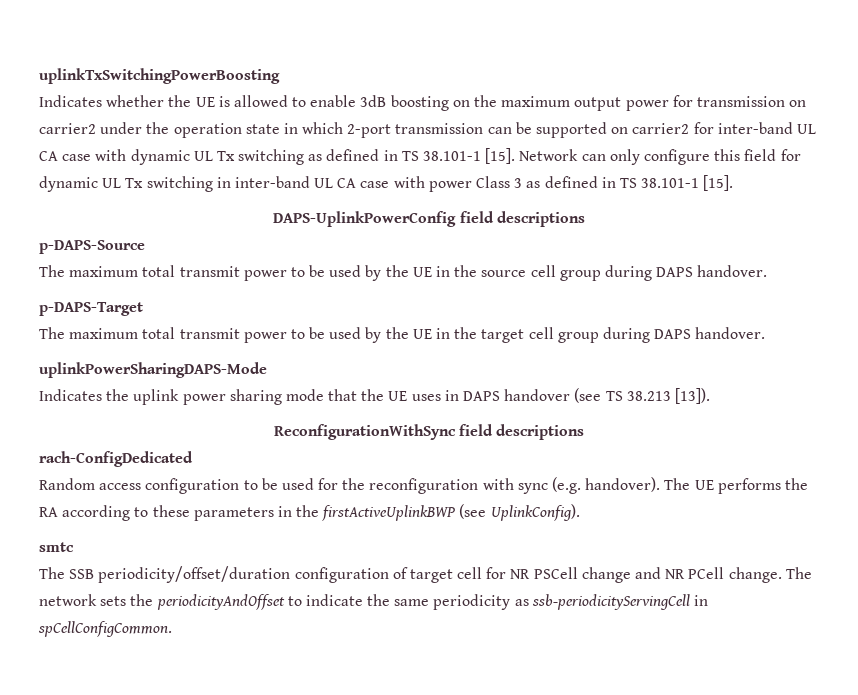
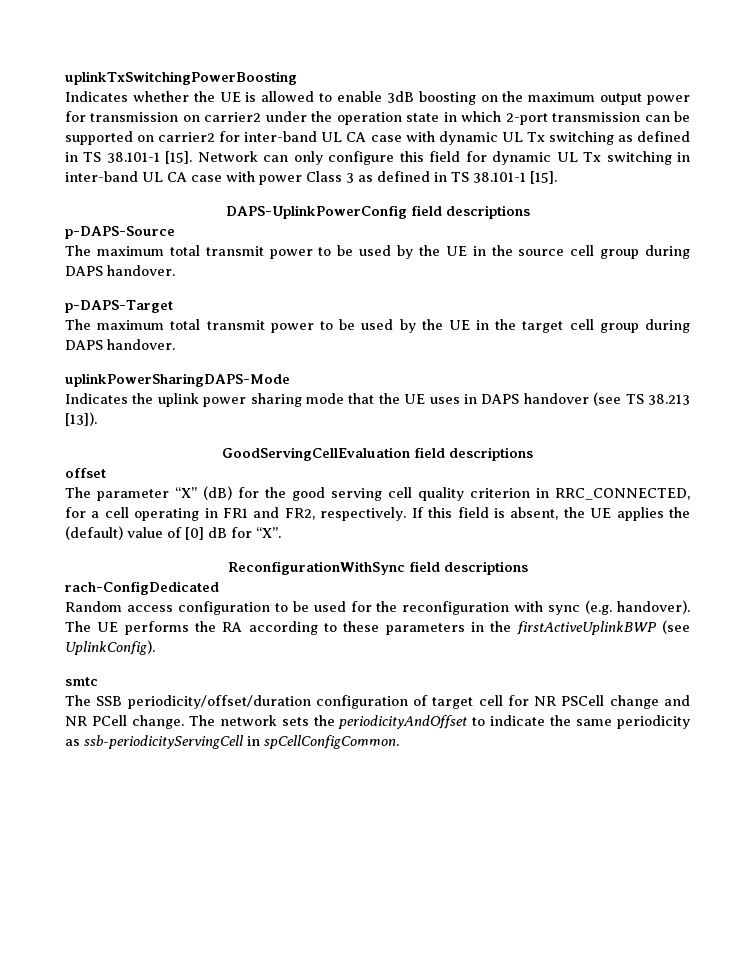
(710, 396) none -> [222,447,533,461] [65,468,106,478] [65,486,690,501] [65,507,690,521] [65,526,281,540] // GoodServingCellEvaluation field descriptions // offset // The parameter “X” (dB) for the good serving cell quality criterion in RRC_CONNECTED, for a cell operating in FR1 and FR2, respectively. If this field is absent, the UE applies the (default) value of [0] dB for “X”.

